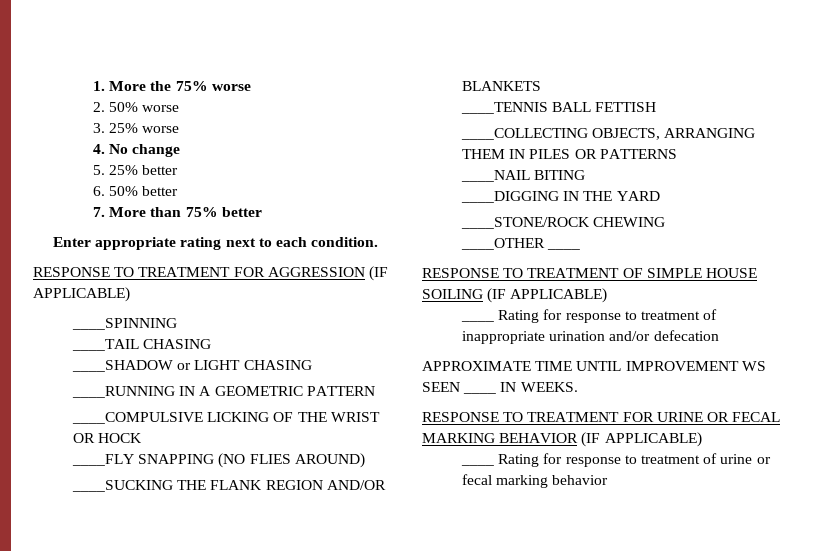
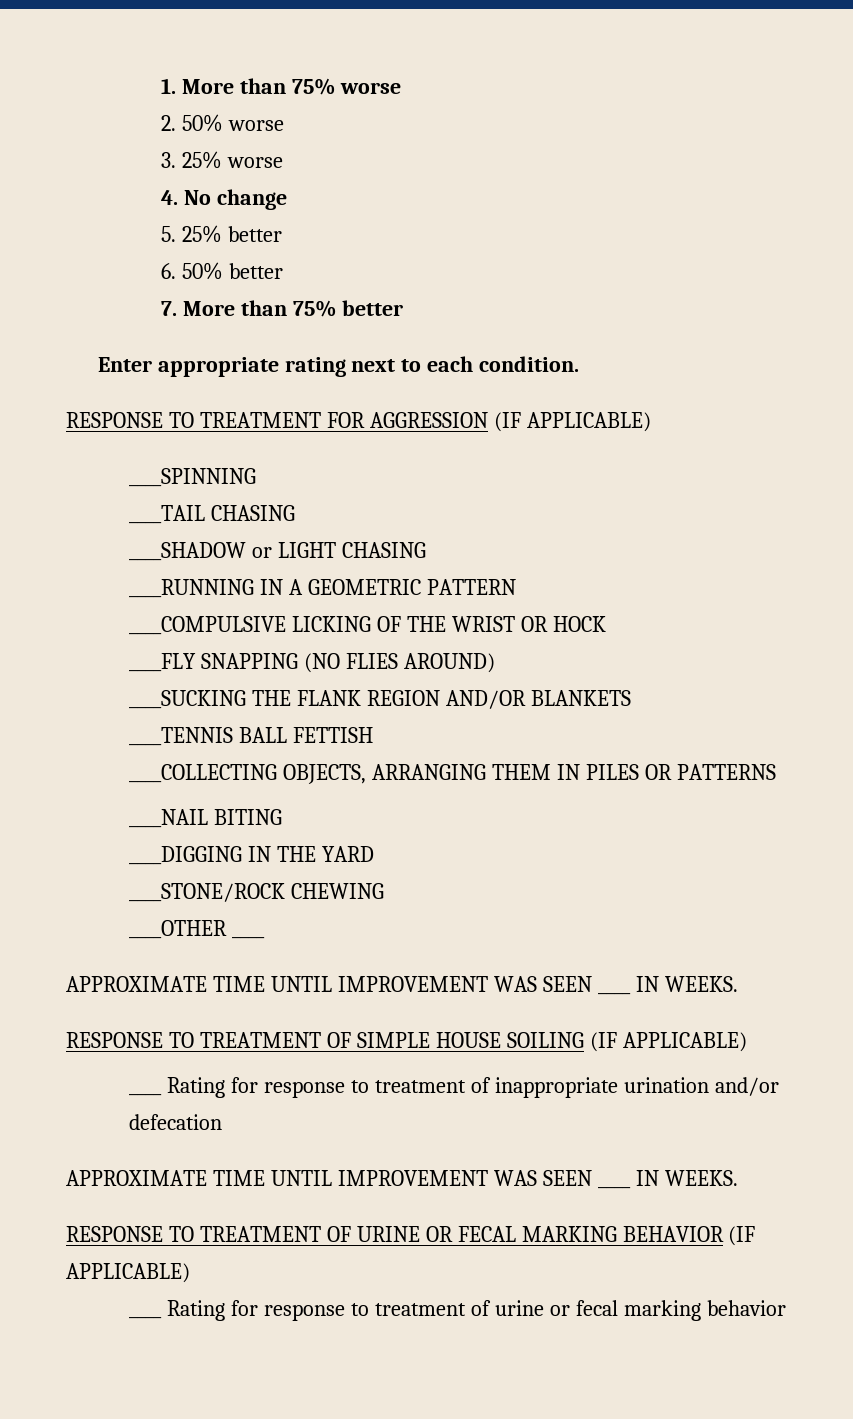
[150,81,172,91] the -> [239,78,286,94] than
(581, 249) none -> [66,976,592,992] [597,992,631,995] [635,976,738,992] // APPROXIMATE TIME UNTIL IMPROVEMENT WAS SEEN ____ IN WEEKS.
[741,361,766,371] [422,382,460,392] [463,392,497,394] [500,382,578,392] [422,412,654,422] WS SEEN ____ IN WEEKS. // RESPONSE TO TREATMENT FOR -> [493,1170,592,1186] [597,1186,631,1189] [635,1170,738,1186] [66,1226,351,1242] WAS SEEN ____ IN WEEKS. // RESPONSE TO TREATMENT OF

